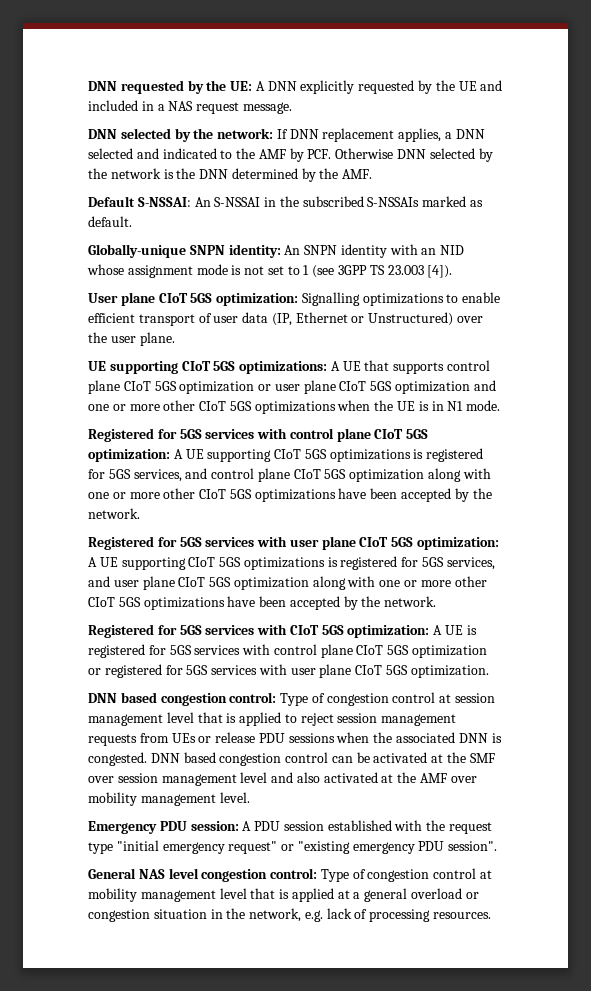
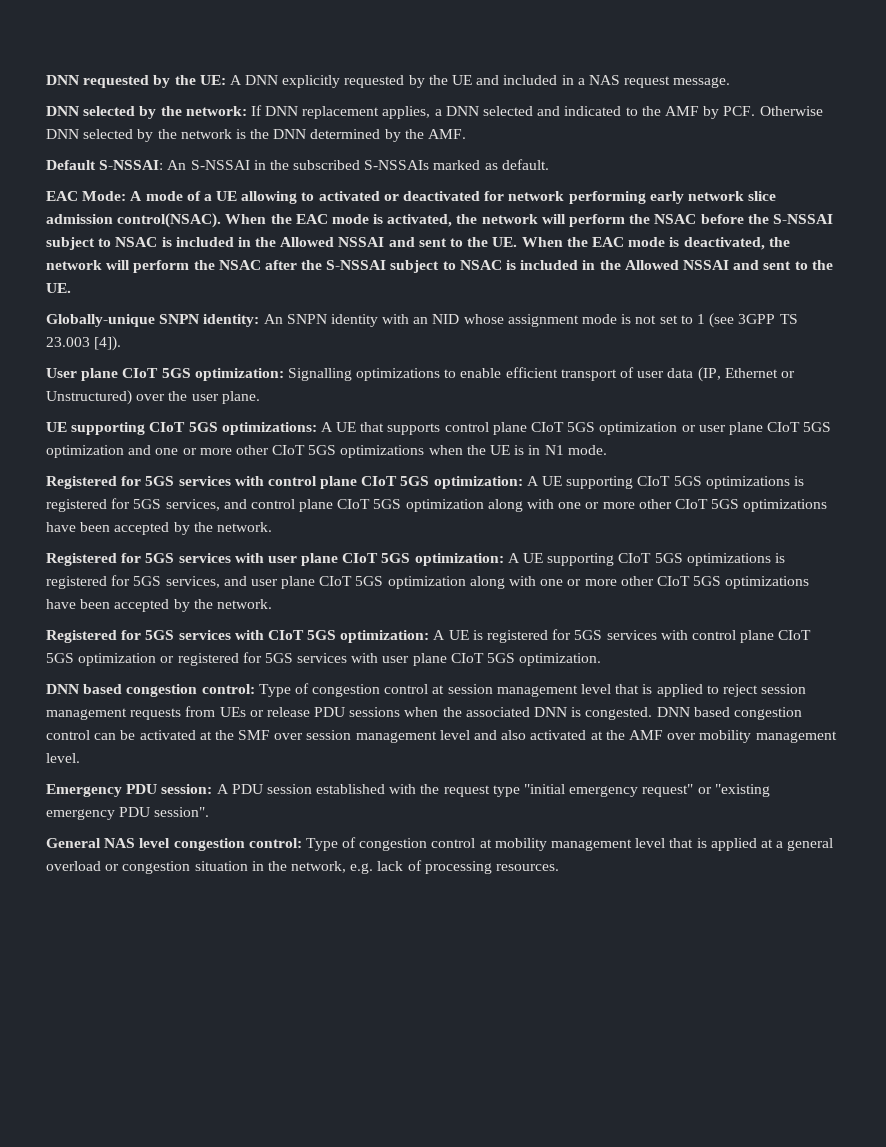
(132, 221) none -> [46,191,777,204] [46,213,833,228] [46,237,790,250] [46,260,833,273] [46,283,71,293] // EAC Mode: A mode of a UE allowing to activated or deactivated for network performing early network slice admission control(NSAC). When the EAC mode is activated, the network will perform the NSAC before the S-NSSAI subject to NSAC is included in the Allowed NSSAI and sent to the UE. When the EAC mode is deactivated, the network will perform the NSAC after the S-NSSAI subject to NSAC is included in the Allowed NSSAI and sent to the UE.

